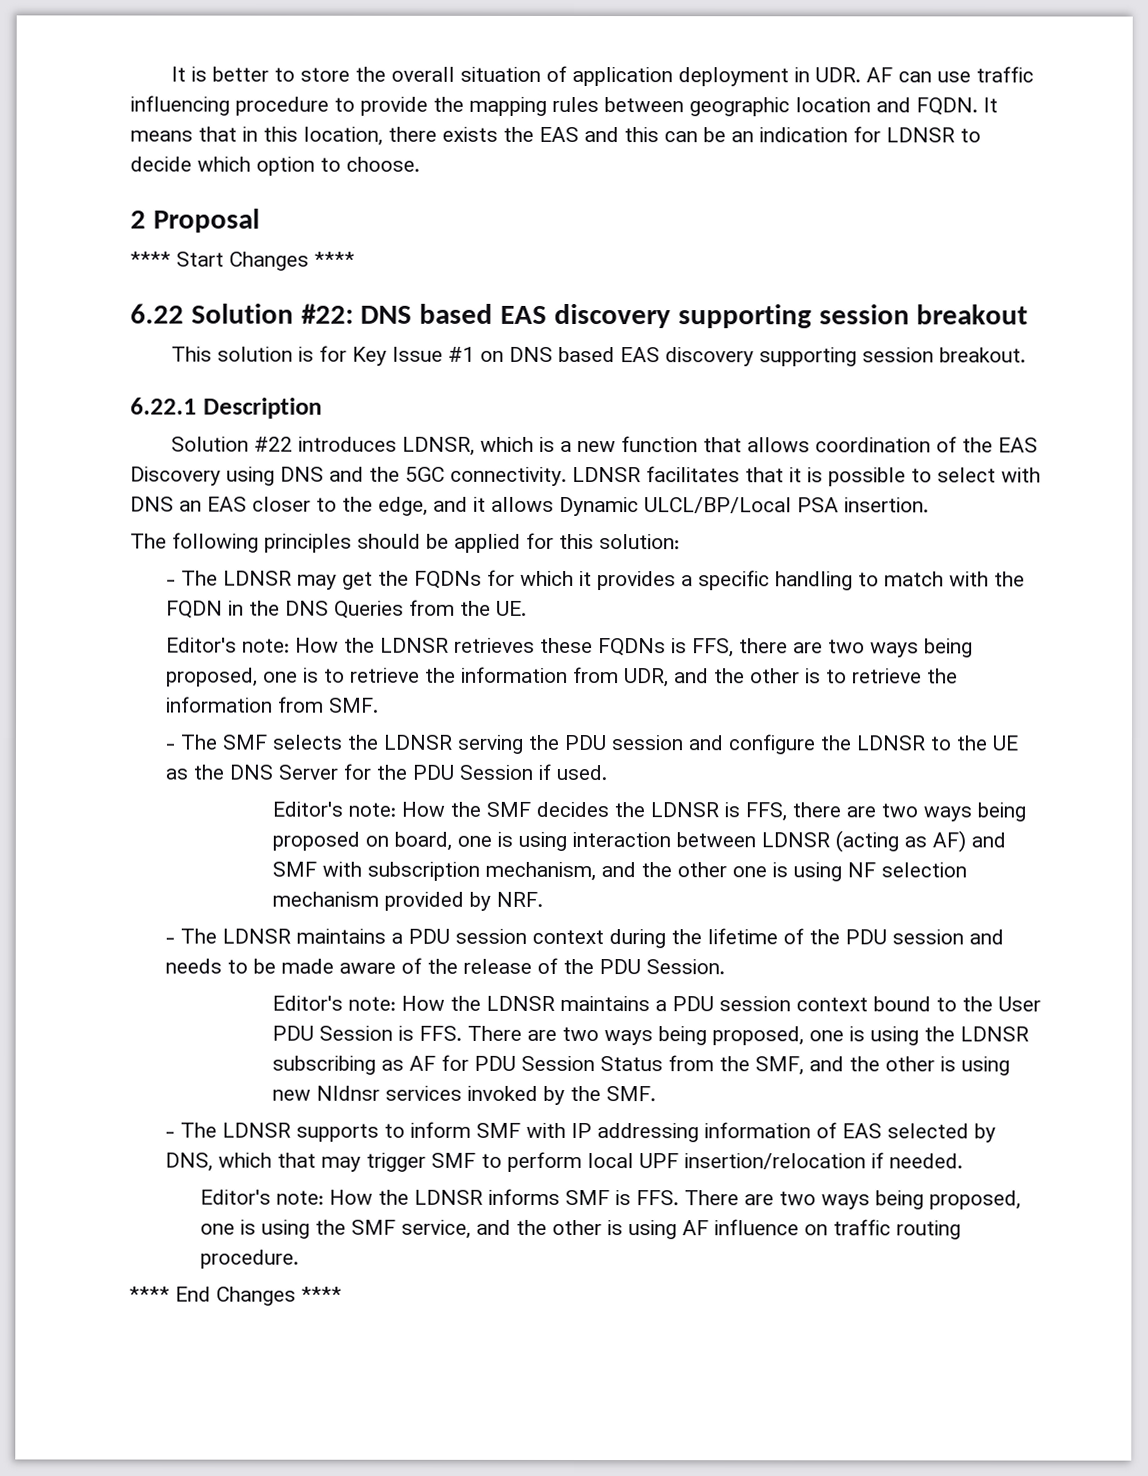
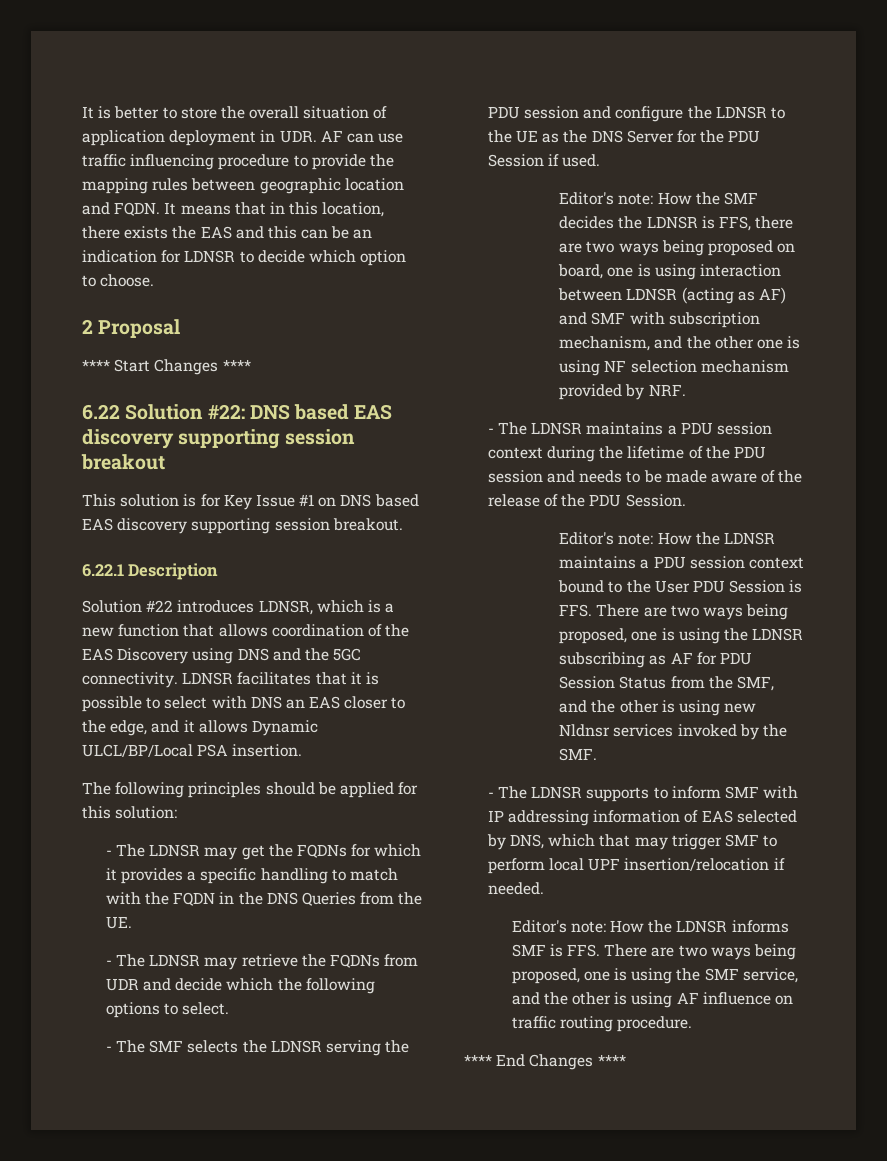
[165,637,973,658] [165,666,958,688] [165,696,379,713] Editor's note: How the LDNSR retrieves these FQDNs is FFS, there are two ways being proposed, one is to retrieve the information from UDR, and the other is to retrieve the information from SMF. -> [105,954,419,970] [105,978,375,994] [105,1002,230,1018] - The LDNSR may retrieve the FQDNs from UDR and decide which the following options to select.

